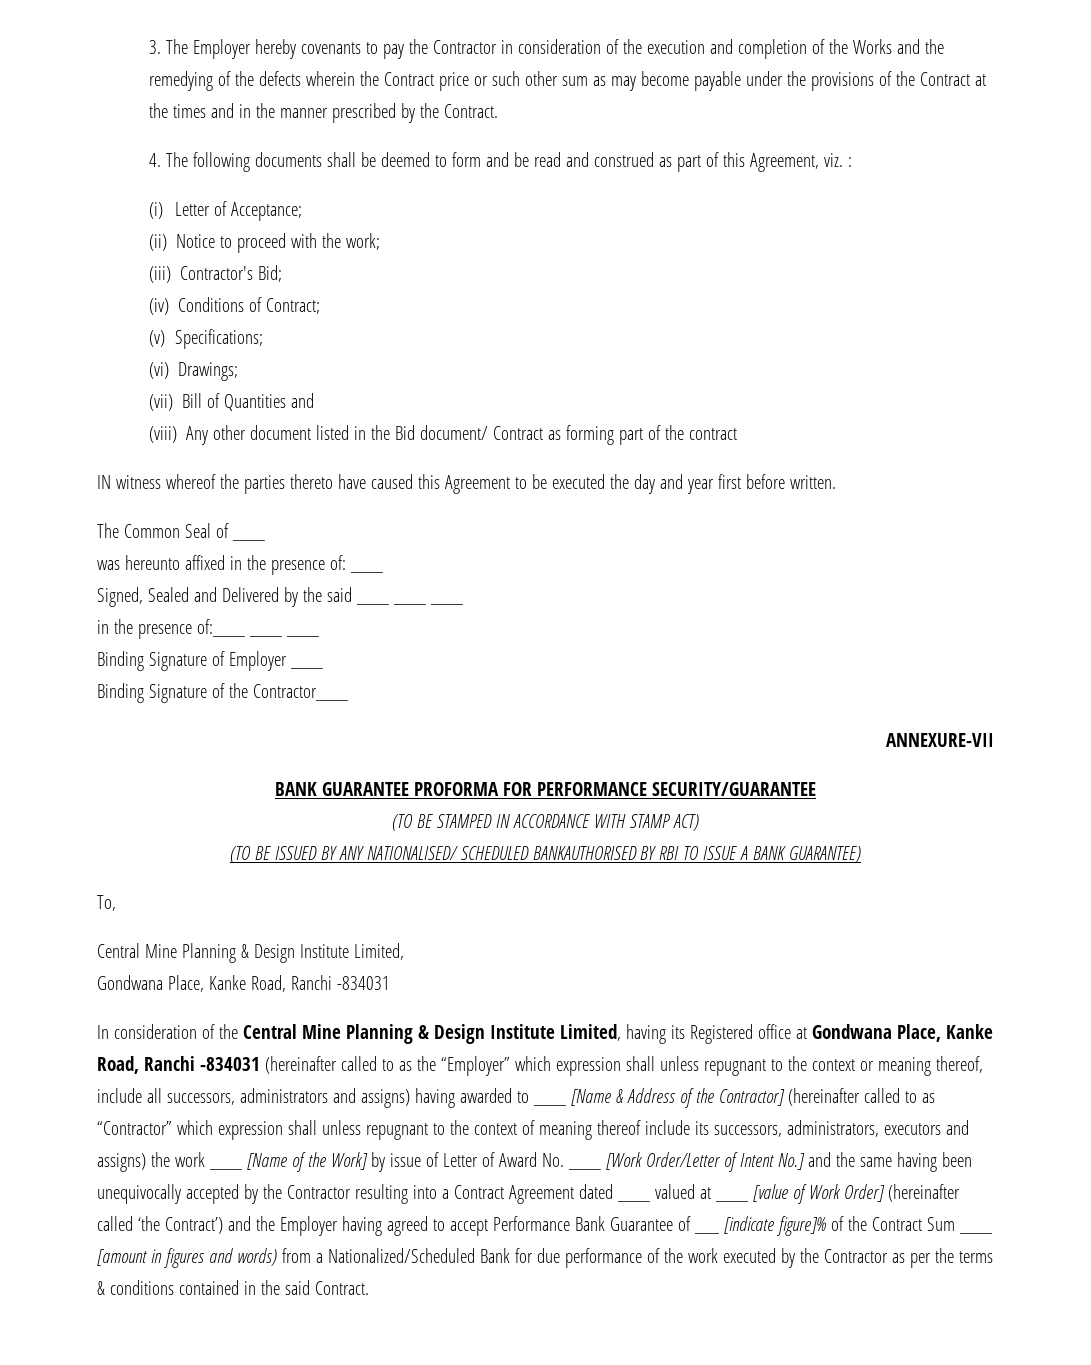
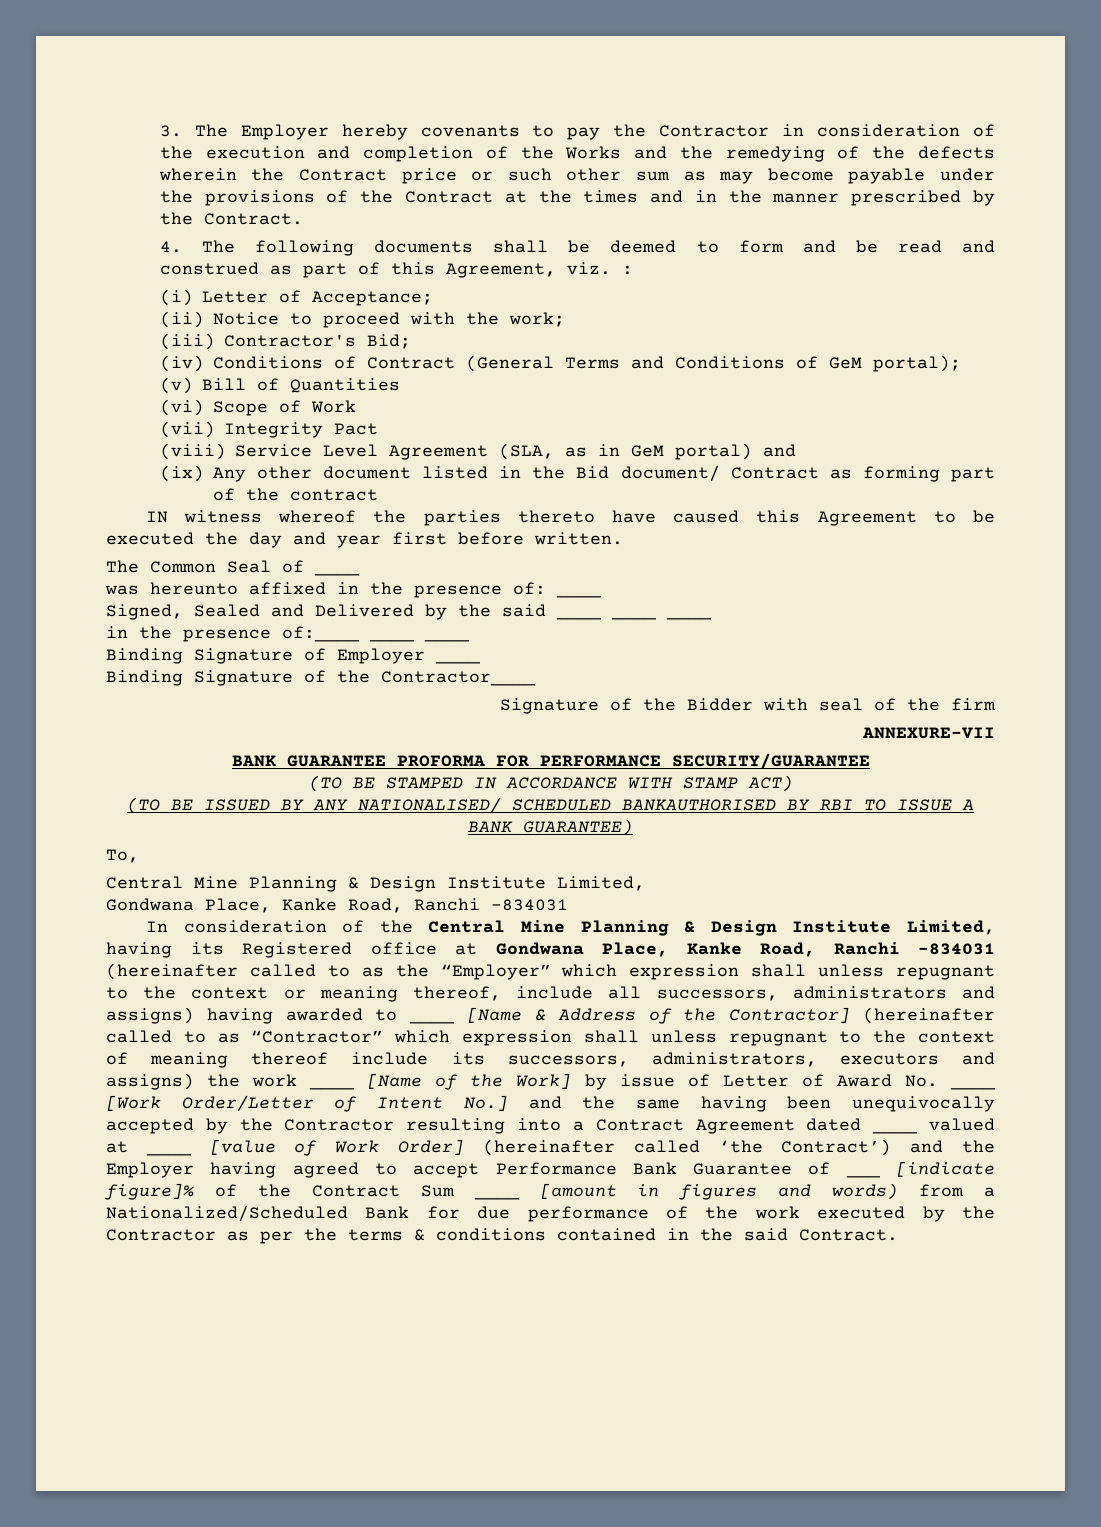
[265,298,320,314] [148,329,263,349] [148,362,238,381] [148,393,286,411] Contract; // (v) Specifications; // (vi) Drawings; // (vii) Bill of Quantities -> [366,355,961,372] [159,377,400,394] [159,399,356,416] [159,421,378,438] [159,443,752,460] Contract (General Terms and Conditions of GeM portal); // (v) Bill of Quantities // (vi) Scope of Work // (vii) Integrity Pact // (viii) Service Level Agreement (SLA, as in GeM portal)
[148,426,177,443] (viii) -> [159,465,204,482] (ix)
(348, 692) none -> [500,698,996,714] // Signature of the Bidder with seal of the firm

